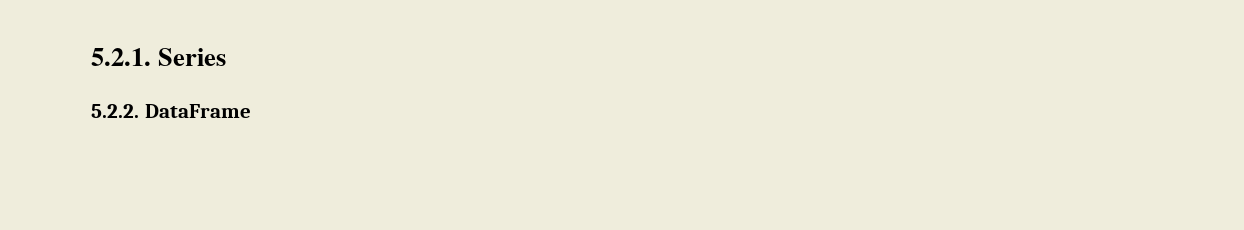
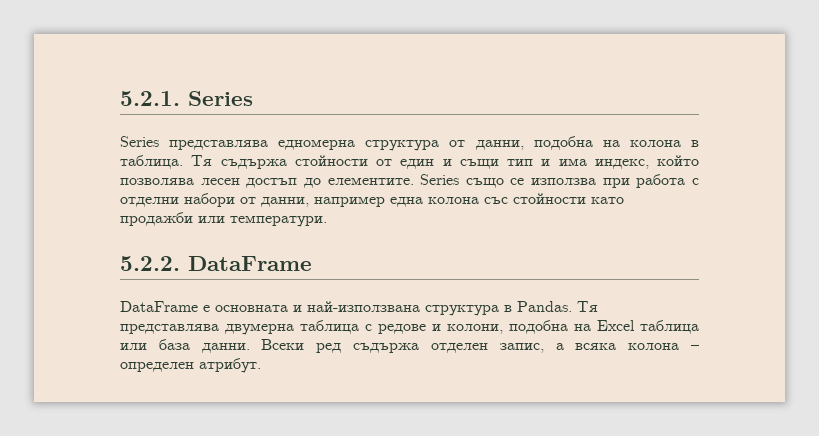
[91,104,251,118] 5.2.2. DataFrame -> [120,136,699,151] [120,155,699,169] [120,174,699,188] [120,193,624,207] [120,212,327,227] [120,256,312,271] [120,301,598,316] [120,320,699,335] [120,339,699,353] [120,358,261,373] Series представлява едномерна структура от данни, подобна на колона в таблица. Тя съдържа стойности от един и същи тип и има индекс, който позволява лесен достъп до елементите. Series също се използва при работа с отделни набори от данни, например една колона със стойности като продажби или температури. // 5.2.2. DataFrame // DataFrame е основната и най-използвана структура в Pandas. Тя представлява двумерна таблица с редове и колони, подобна на Excel таблица или база данни. Всеки ред съдържа отделен запис, а всяка колона – определен атрибут.

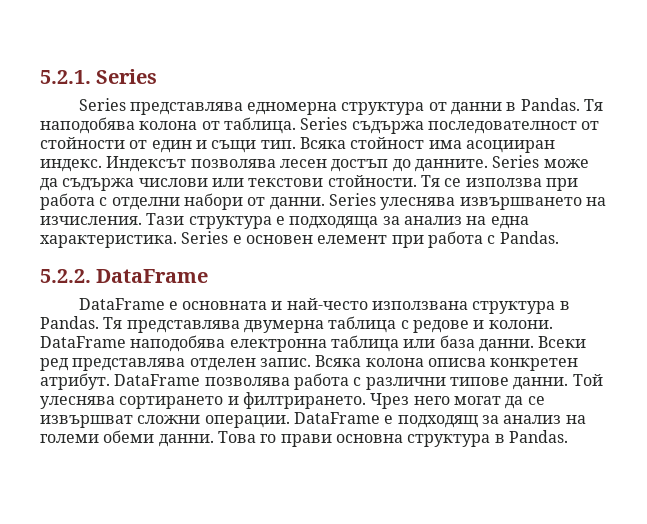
[475,136,699,150] [120,155,287,169] данни, подобна на колона в таблица. Тя съдържа -> [451,98,604,115] [40,117,600,134] данни в Pandas. Тя наподобява колона от таблица. Series съдържа последователност от
[507,155,699,169] [120,174,504,188] тип и има индекс, който позволява лесен достъп до елементите. Series също -> [260,137,555,153] [40,155,589,172] [40,175,440,191] тип. Всяка стойност има асоцииран индекс. Индексът позволява лесен достъп до данните. Series може да съдържа числови или текстови стойности. Тя
[261,193,624,207] [120,212,327,227] данни, например една колона със стойности като продажби или температури. -> [269,193,606,210] [40,213,529,229] [40,231,559,248] данни. Series улеснява извършването на изчисления. Тази структура е подходяща за анализ на една характеристика. Series е основен елемент при работа с Pandas.
[307,301,420,312] най-използвана -> [286,298,469,310] най-често използвана
[447,320,635,334] колони, подобна на Excel -> [488,320,553,329] [40,335,327,352] колони. DataFrame наподобява електронна
[353,343,699,353] [120,358,261,373] съдържа отделен запис, а всяка колона – определен атрибут. -> [72,355,579,371] [40,373,603,390] [40,392,545,409] [40,412,586,428] [40,430,568,447] представлява отделен запис. Всяка колона описва конкретен атрибут. DataFrame позволява работа с различни типове данни. Той улеснява сортирането и филтрирането. Чрез него могат да се извършват сложни операции. DataFrame е подходящ за анализ на големи обеми данни. Това го прави основна структура в Pandas.

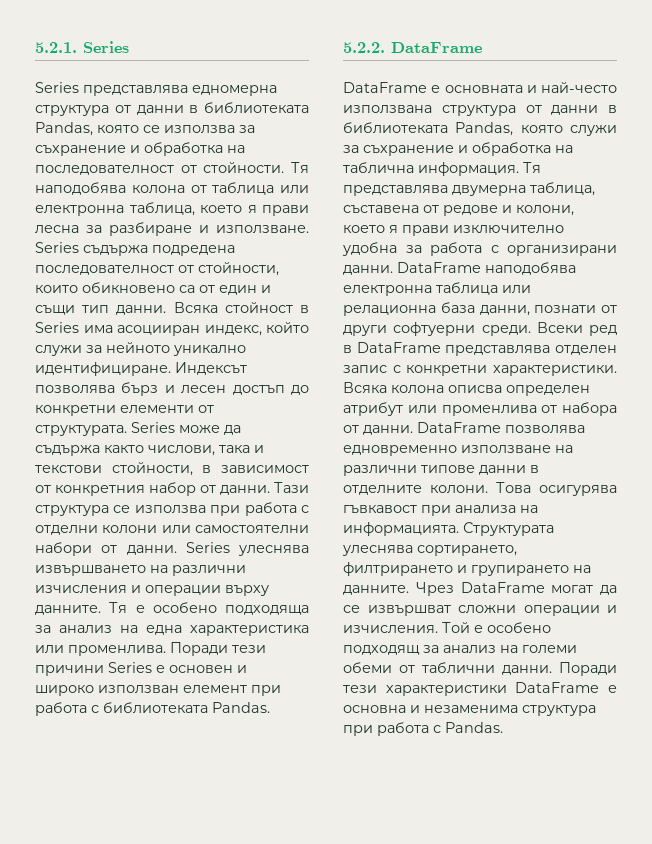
[520,98,604,111] [40,117,296,134] Pandas. Тя наподобява колона от таблица. -> [204,102,309,113] [35,122,255,136] [35,142,245,156] [35,162,309,175] [35,182,309,195] [35,202,309,216] [35,222,309,236] библиотеката Pandas, която се използва за съхранение и обработка на последователност от стойности. Тя наподобява колона от таблица или електронна таблица, което я прави лесна за разбиране и използване.
[427,121,600,134] [40,137,555,153] [40,155,589,172] [40,175,440,191] последователност от стойности от един и същи тип. Всяка стойност има асоцииран индекс. Индексът позволява лесен достъп до данните. Series може да съдържа числови или текстови стойности. Тя -> [152,245,235,256] [35,262,279,276] [35,282,271,295] [35,302,309,315] [35,322,309,336] [35,342,246,356] [35,362,247,376] [35,382,309,396] [35,405,214,416] [35,422,241,436] [35,445,264,456] [35,462,309,476] [35,482,309,496] [35,505,109,516] подредена последователност от стойности, които обикновено са от един и същи тип данни. Всяка стойност в Series има асоцииран индекс, който служи за нейното уникално идентифициране. Индексът позволява бърз и лесен достъп до конкретни елементи от структурата. Series може да съдържа както числови, така и текстови стойности, в зависимост от конкретния набор от данни. Тази структура
(180, 203) none -> [102,525,309,533] колони или самостоятелни
[40,213,285,229] изчисления. Тази структура е -> [172,565,246,576] [35,585,269,596] [35,602,217,615] различни изчисления и операции върху данните. Тя е особено
[40,231,313,248] характеристика. Series е основен -> [190,625,309,636] [35,642,266,656] [35,662,247,676] [35,685,179,696] характеристика или променлива. Поради тези причини Series е основен и широко използван
(496, 239) none -> [103,702,208,713] библиотеката
[559,301,570,310] [40,316,553,333] в Pandas. Тя представлява двумерна таблица с редове и колони. -> [525,105,617,115] [343,122,617,136] [343,142,573,156] [343,162,541,176] [343,182,595,196] [343,205,574,216] [343,225,564,236] [342,242,617,256] [343,265,393,275] от данни в библиотеката Pandas, която служи за съхранение и обработка на таблична информация. Тя представлява двумерна таблица, съставена от редове и колони, което я прави изключително удобна за работа с организирани данни.
[439,335,587,352] [40,355,579,371] [40,373,603,390] [40,392,450,409] база данни. Всеки ред представлява отделен запис. Всяка колона описва конкретен атрибут. DataFrame позволява работа с различни типове данни. Той улеснява сортирането и филтрирането. Чрез него -> [343,302,617,316] [343,322,617,336] [343,342,617,356] [343,365,617,376] [343,382,590,396] [343,402,617,416] [343,422,585,435] [343,445,573,456] [343,465,539,476] [343,482,617,496] [343,505,538,516] [343,522,554,536] [342,545,517,556] [343,562,591,576] [343,582,545,596] релационна база данни, познати от други софтуерни среди. Всеки ред в DataFrame представлява отделен запис с конкретни характеристики. Всяка колона описва определен атрибут или променлива от набора от данни. DataFrame позволява едновременно използване на различни типове данни в отделните колони. Това осигурява гъвкавост при анализа на информацията. Структурата улеснява сортирането, филтрирането и групирането на данните. Чрез DataFrame
[204,412,394,428] операции. DataFrame е -> [523,605,617,616] [343,622,551,633] операции и изчисления. Той е особено
[158,431,505,447] данни. Това го прави основна структура в -> [399,662,617,676] [343,682,617,696] [343,705,596,716] [343,722,441,736] от таблични данни. Поради тези характеристики DataFrame е основна и незаменима структура при работа с

